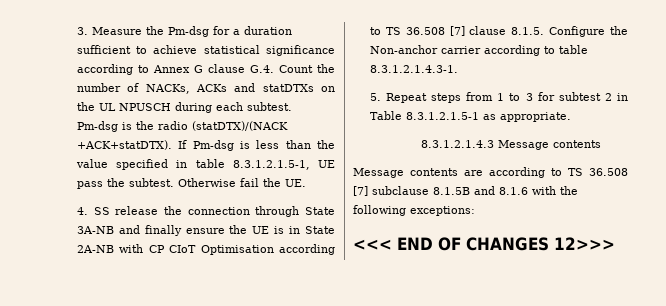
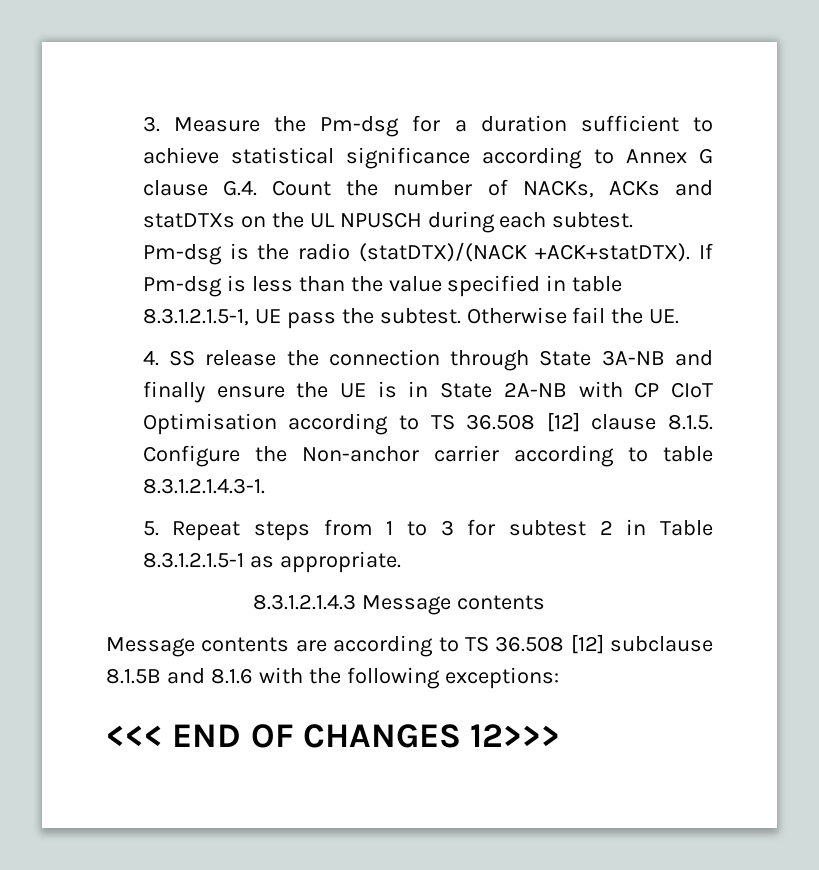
[449,26,465,36] [7] -> [546,412,580,432] [12]
[353,186,368,196] [7] -> [570,634,604,654] [12]

